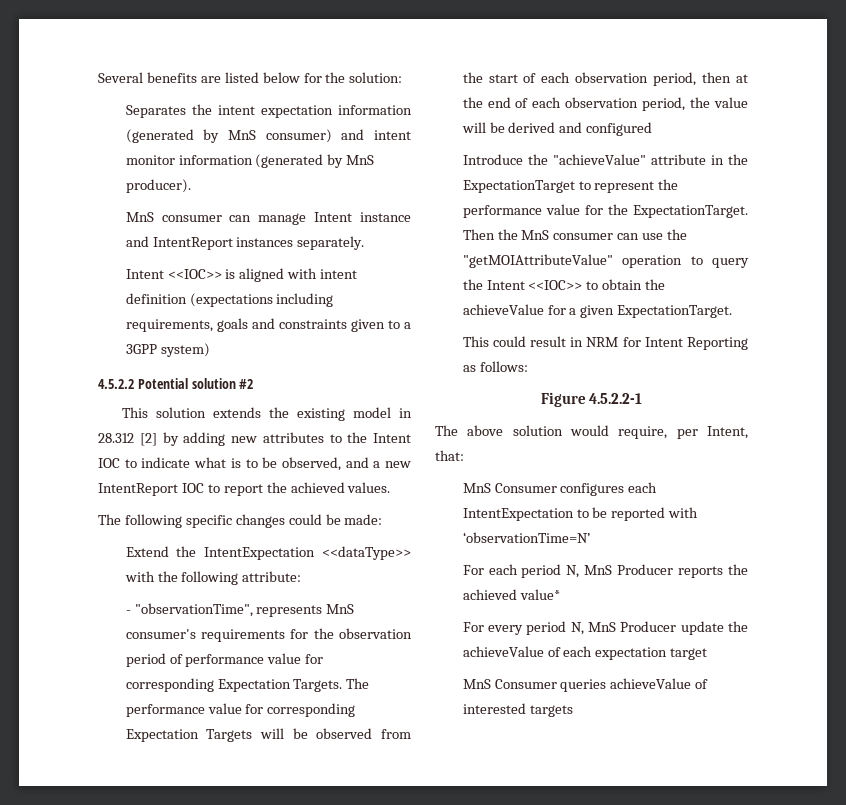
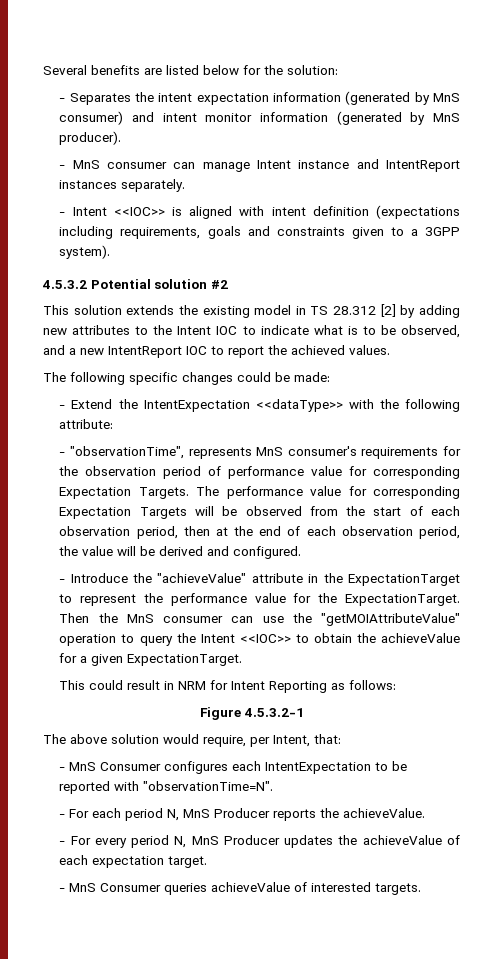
(403, 77) none -> [59,98,66,102] -
(191, 186) none -> [59,165,66,169] -
(365, 243) none -> [59,212,66,216] -
[160,343,210,357] [98,379,134,389] system) // 4.5.2.2 -> [59,245,111,259] [42,280,87,289] system). // 4.5.3.2
(413, 413) none -> [310,306,329,315] TS
(383, 519) none -> [59,405,66,409] -
[586,122,653,136] configured // -> [233,546,302,559] [59,579,66,583] configured. // -
[589,393,643,404] 4.5.2.2-1 -> [243,708,304,717] 4.5.3.2-1
(464, 455) none -> [59,767,66,771] -
[462,532,590,543] ‘observationTime=N’ // -> [143,781,274,791] [59,814,66,818] "observationTime=N". // -
[462,589,560,600] achieved value* // -> [343,808,426,818] [59,841,66,845] achieveValue. // -
[680,621,724,635] update -> [284,835,334,848] updates
[670,648,708,660] target // -> [168,856,208,868] [59,888,66,892] target. // -
[529,705,573,717] targets -> [375,883,422,895] targets.

